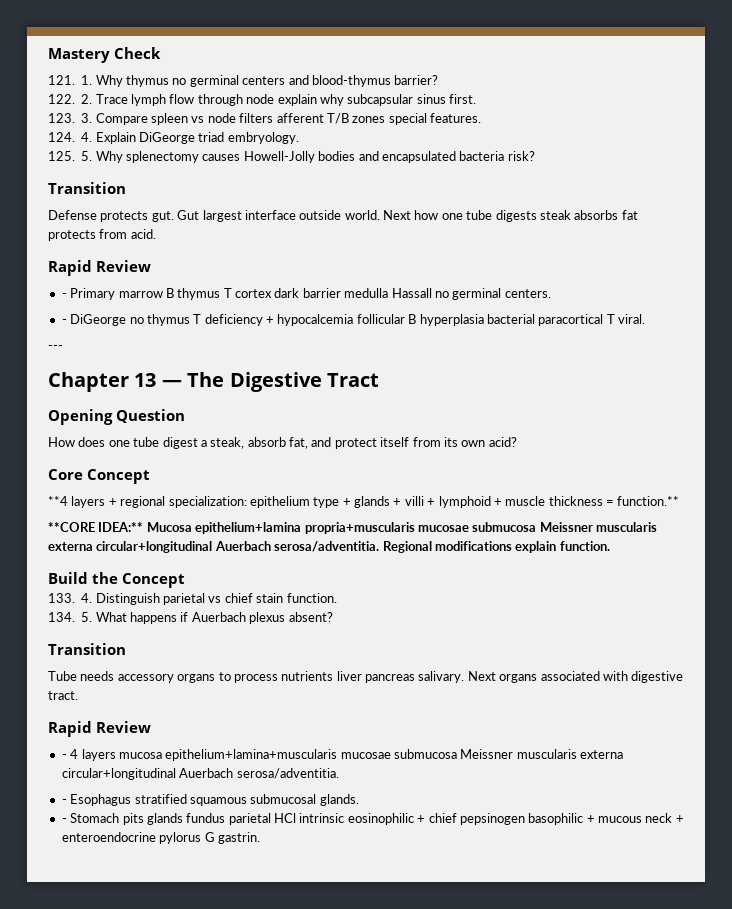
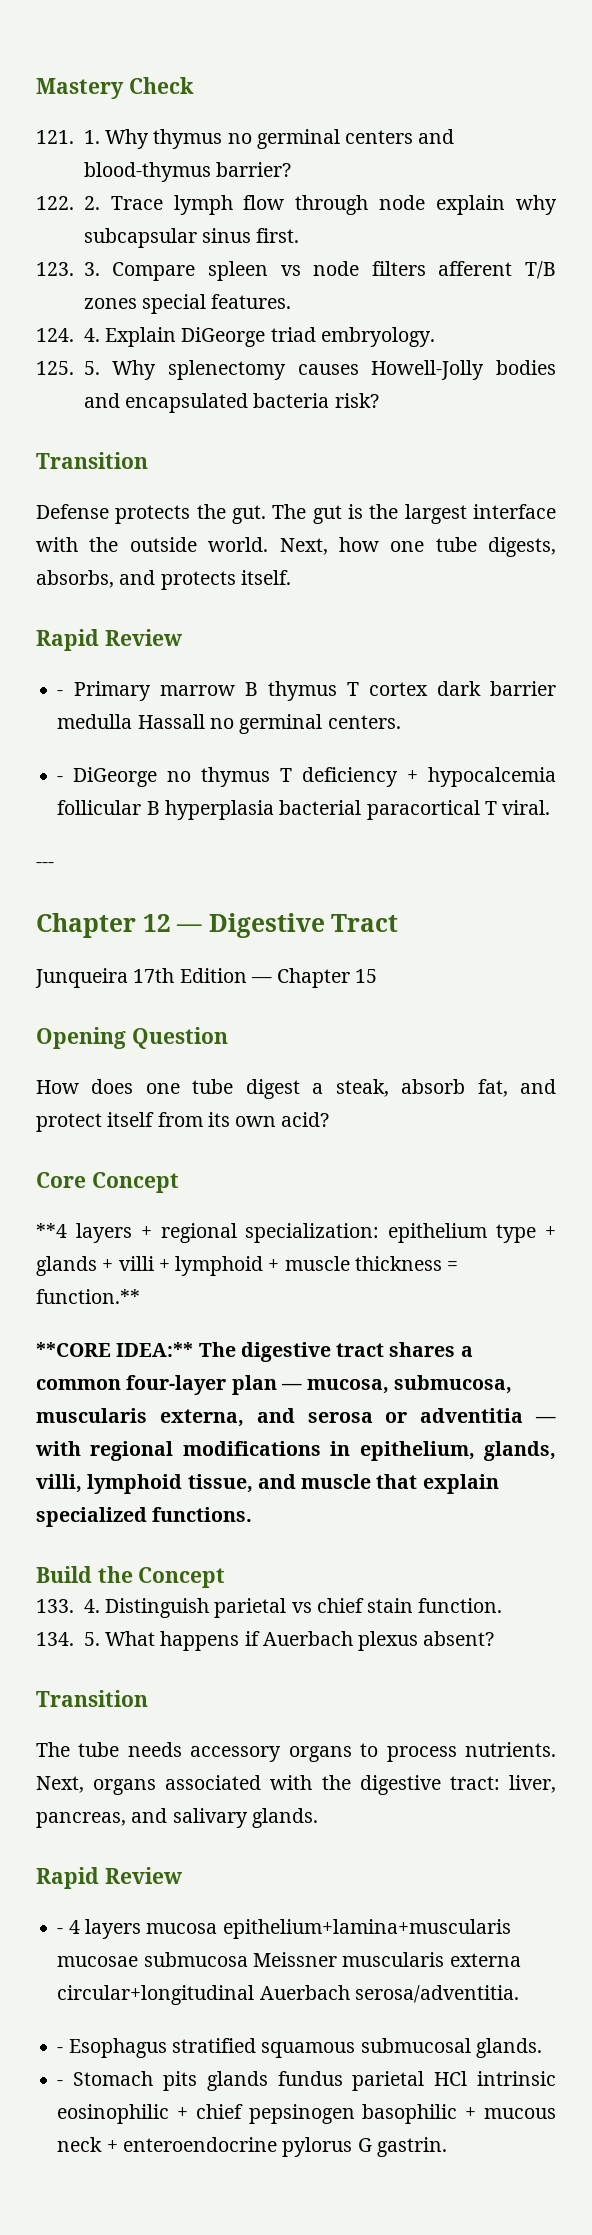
[151,210,296,222] gut. Gut largest interface -> [196,504,556,524] [36,537,119,552] the gut. The gut is the largest interface with the
[383,210,411,220] Next -> [279,538,328,555] Next,
[495,210,638,222] [48,229,156,241] digests steak absorbs fat protects from acid. -> [488,537,556,557] [36,570,291,590] digests, absorbs, and protects itself.
[134,372,225,387] 13 — The -> [142,914,203,932] 12 —
(379, 380) none -> [35,968,378,988] // Junqueira 17th Edition — Chapter 15
[146,522,657,534] [48,541,610,553] Mucosa epithelium+lamina propria+muscularis mucosae submucosa Meissner muscularis externa circular+longitudinal Auerbach serosa/adventitia. Regional modifications explain function. -> [198,1342,473,1362] [36,1375,513,1395] [36,1408,556,1427] [35,1441,556,1461] [36,1474,499,1494] [36,1507,253,1527] The digestive tract shares a common four-layer plan — mucosa, submucosa, muscularis externa, and serosa or adventitia — with regional modifications in epithelium, glands, villi, lymphoid tissue, and muscle that explain specialized functions.
[48,671,77,681] Tube -> [36,1742,120,1757] The tube
[281,671,684,683] [48,691,78,700] nutrients liver pancreas salivary. Next organs associated with digestive tract. -> [465,1742,556,1757] [36,1775,557,1795] [36,1808,318,1828] nutrients. Next, organs associated with the digestive tract: liver, pancreas, and salivary glands.

